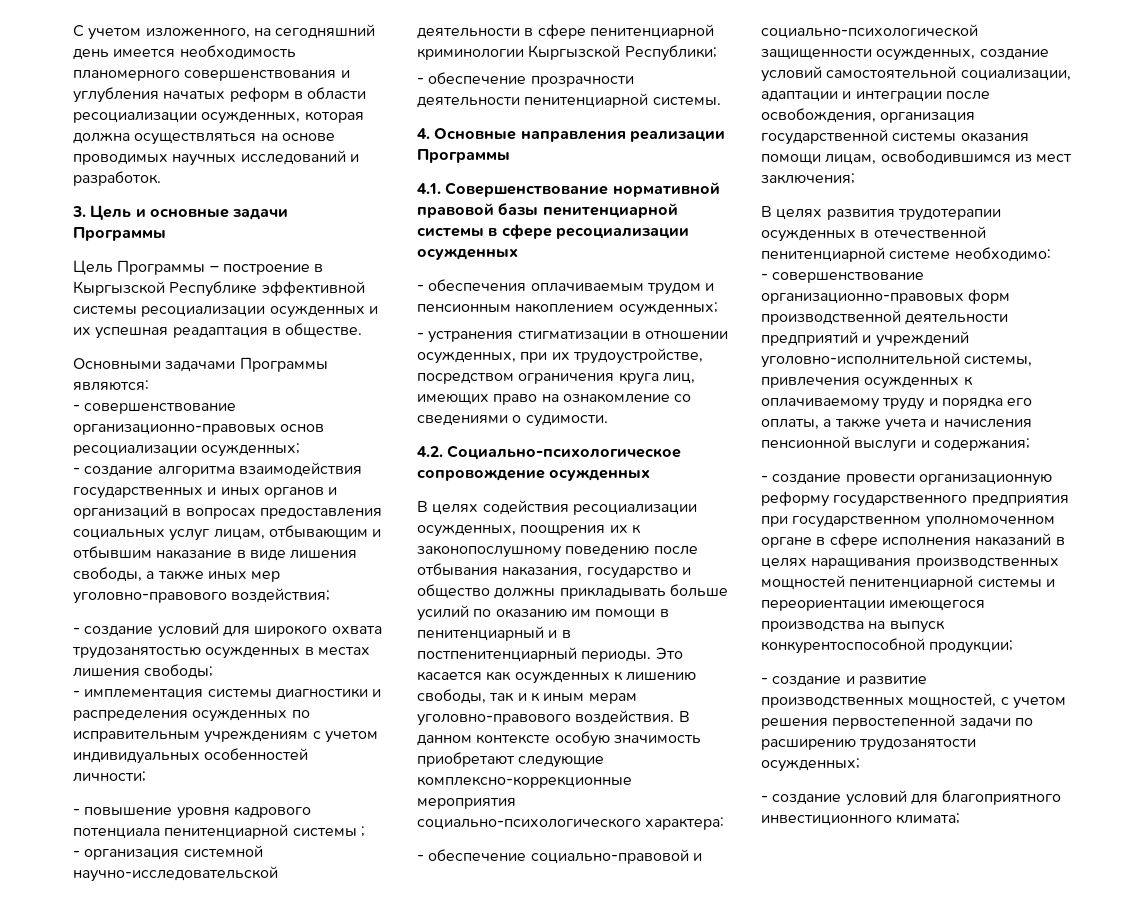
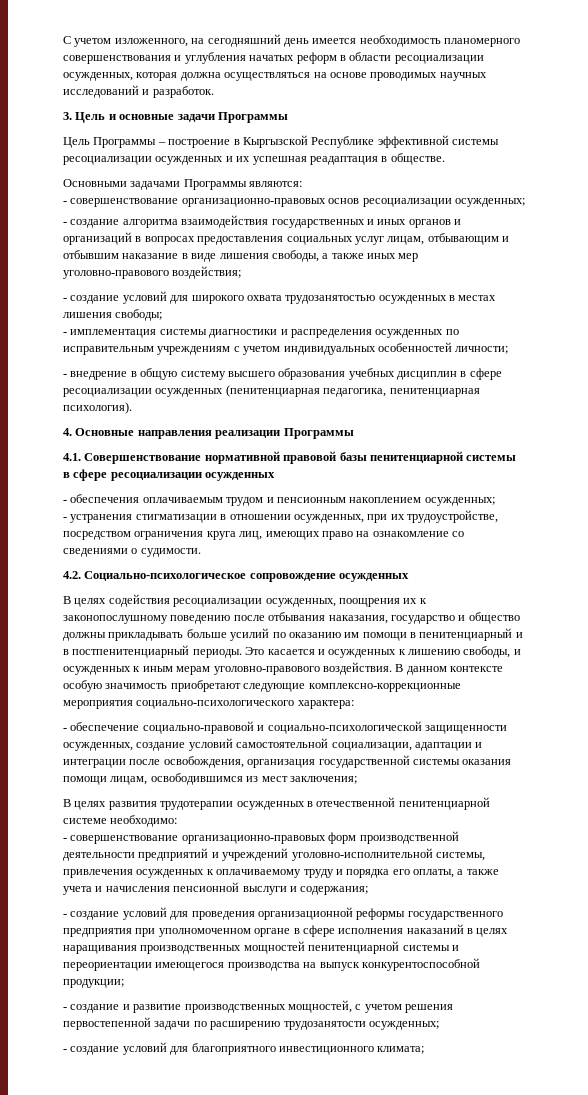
[84,806,311,819] [73,824,365,839] [73,845,263,860] [73,866,278,882] [417,24,714,39] [417,45,717,61] [417,72,634,87] [417,93,721,108] повышение уровня кадрового потенциала пенитенциарной системы ; // - организация системной научно-исследовательской деятельности в сфере пенитенциарной криминологии Кыргызской Республики; // - обеспечение прозрачности деятельности пенитенциарной системы. -> [70,368,502,380] [63,385,480,397] [63,402,132,414] внедрение в общую систему высшего образования учебных дисциплин в сфере ресоциализации осужденных (пенитенциарная педагогика, пенитенциарная психология).
[486,671,512,681] как -> [317,649,325,655] и
[489,692,527,702] так и -> [513,649,521,655] [63,666,131,675] и осужденных
[845,474,1052,486] [761,491,830,507] провести организационную реформу -> [122,907,406,920] условий для проведения организационной реформы
[792,516,922,528] государственном -> (156, 932) none

